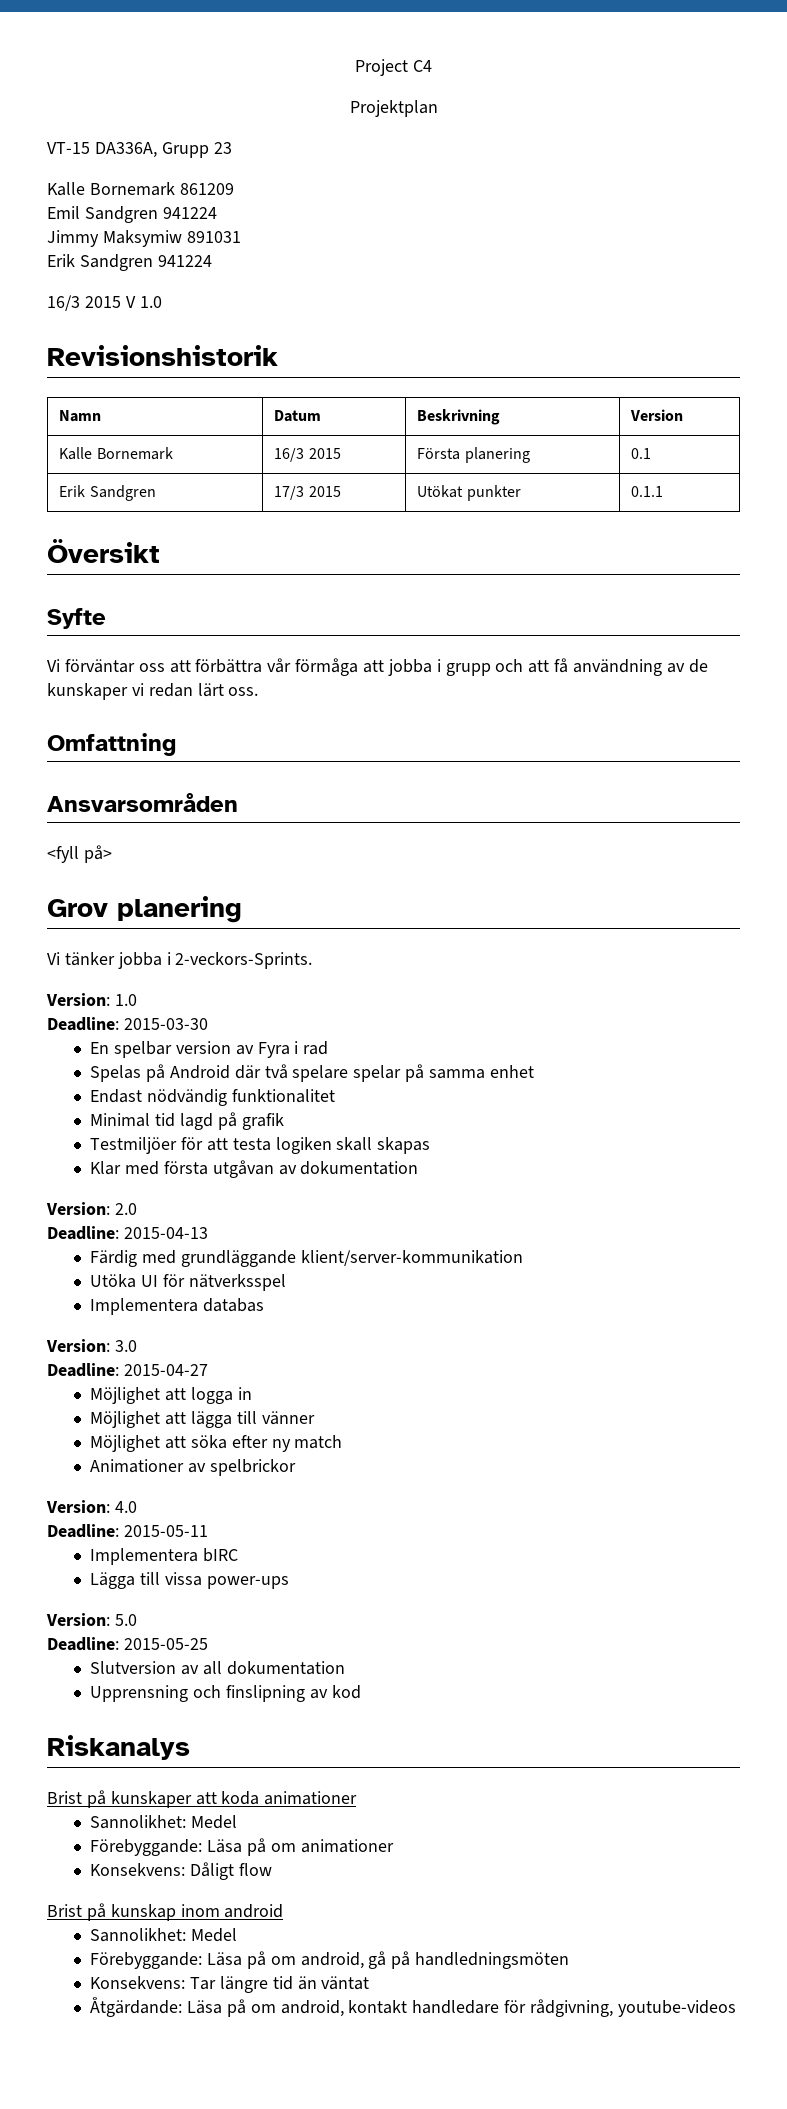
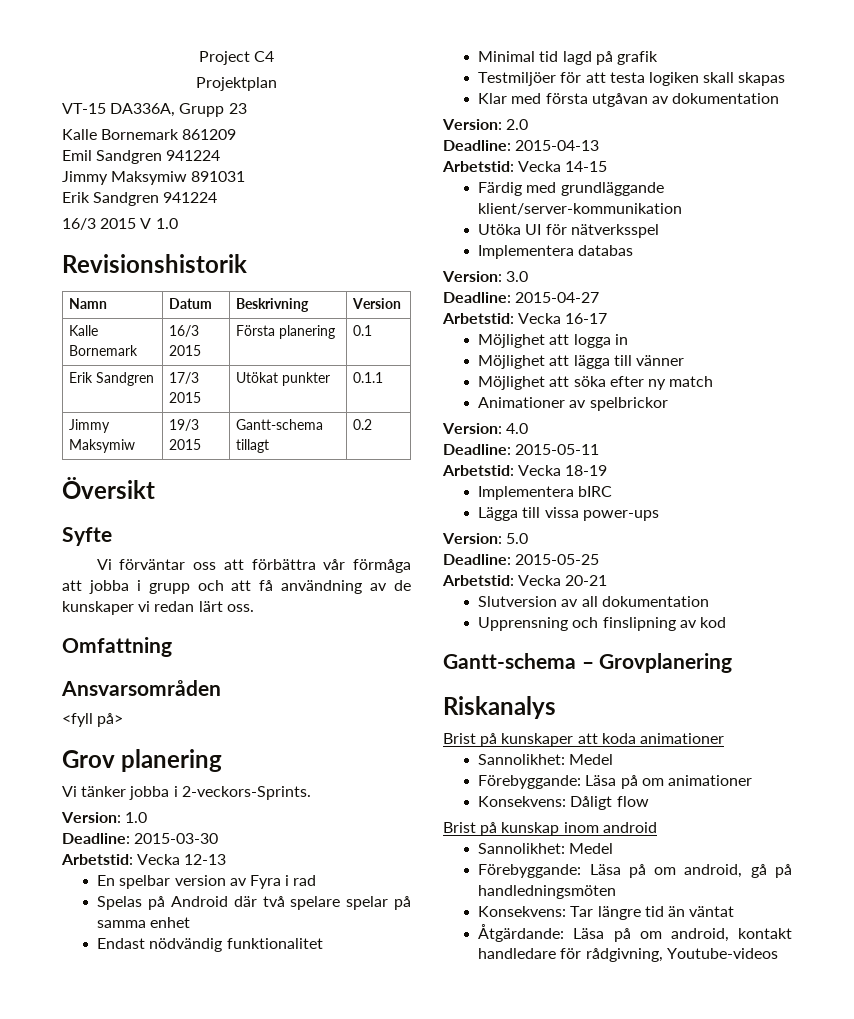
(664, 491) none -> [69,419,111,433] [69,439,136,453] [169,419,200,431] [169,439,202,450] [236,419,324,430] [236,439,270,453] [353,419,373,430] // Jimmy Maksymiw | 19/3 2015 | Gantt-schema tillagt | 0.2
(208, 1024) none -> [61,854,227,865] // Arbetstid: Vecka 12-13
(208, 1233) none -> [442,161,608,172] // Arbetstid: Vecka 14-15
(208, 1370) none -> [442,313,608,324] // Arbetstid: Vecka 16-17
(208, 1531) none -> [442,465,608,476] // Arbetstid: Vecka 18-19
(208, 1644) none -> [442,575,608,586] // Arbetstid: Vecka 20-21
(361, 1692) none -> [443,653,733,673] // Gantt-schema – Grovplanering
[617,2000,736,2017] youtube-videos -> [666,948,778,959] Youtube-videos

